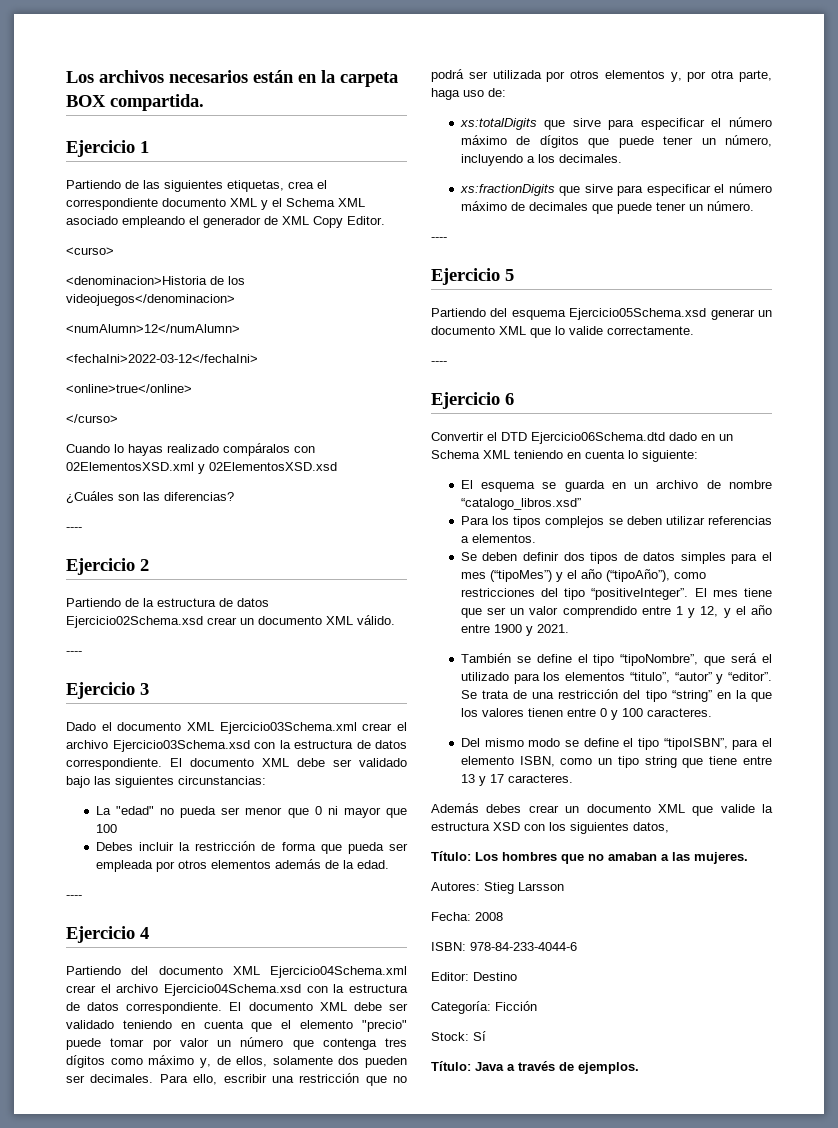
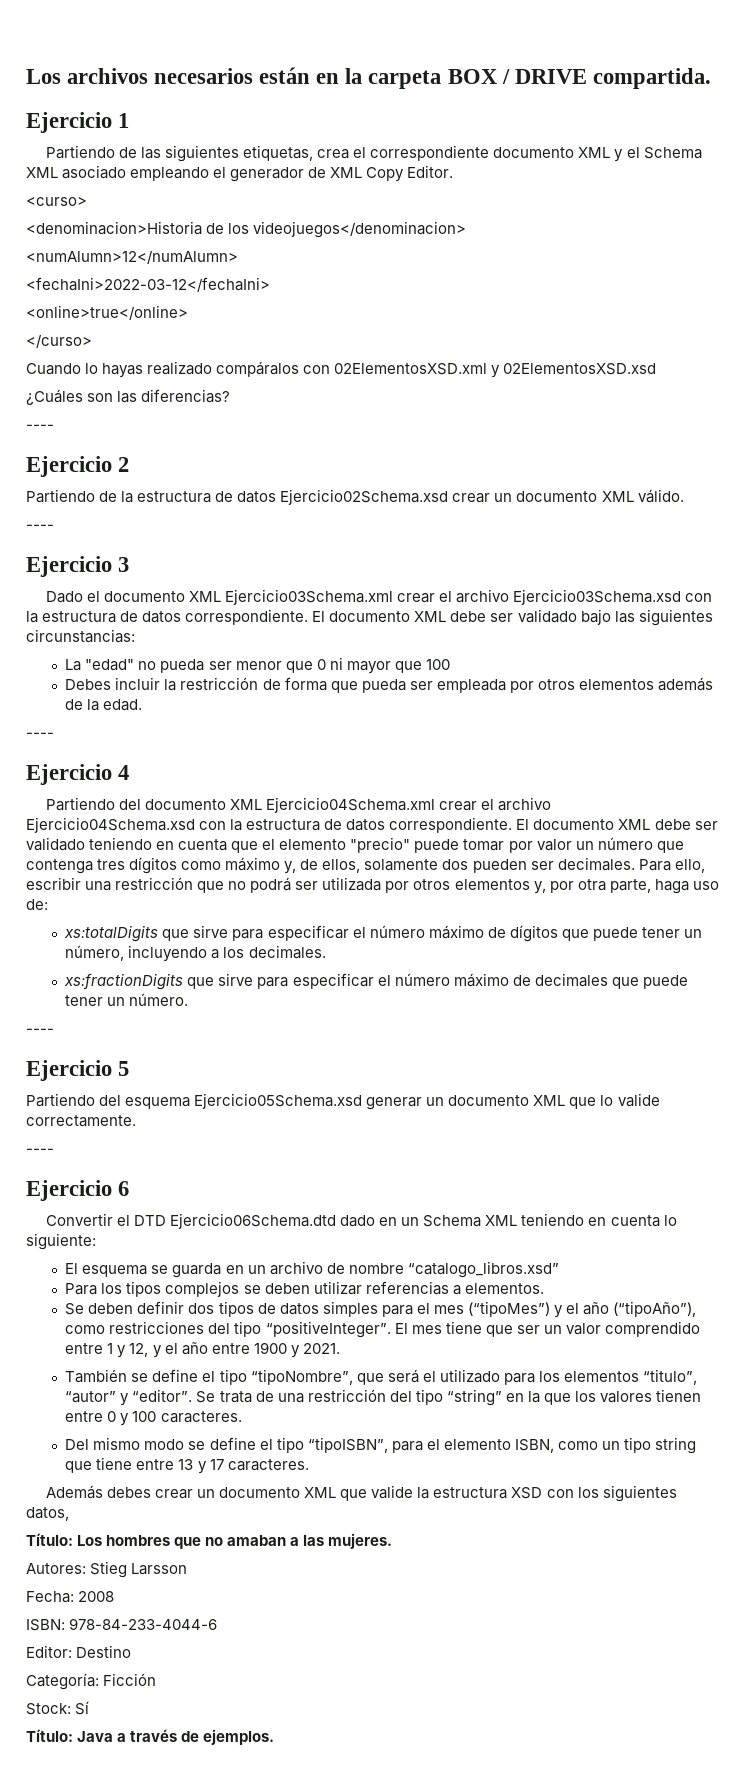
(106, 101) none -> [501,69,587,84] / DRIVE

